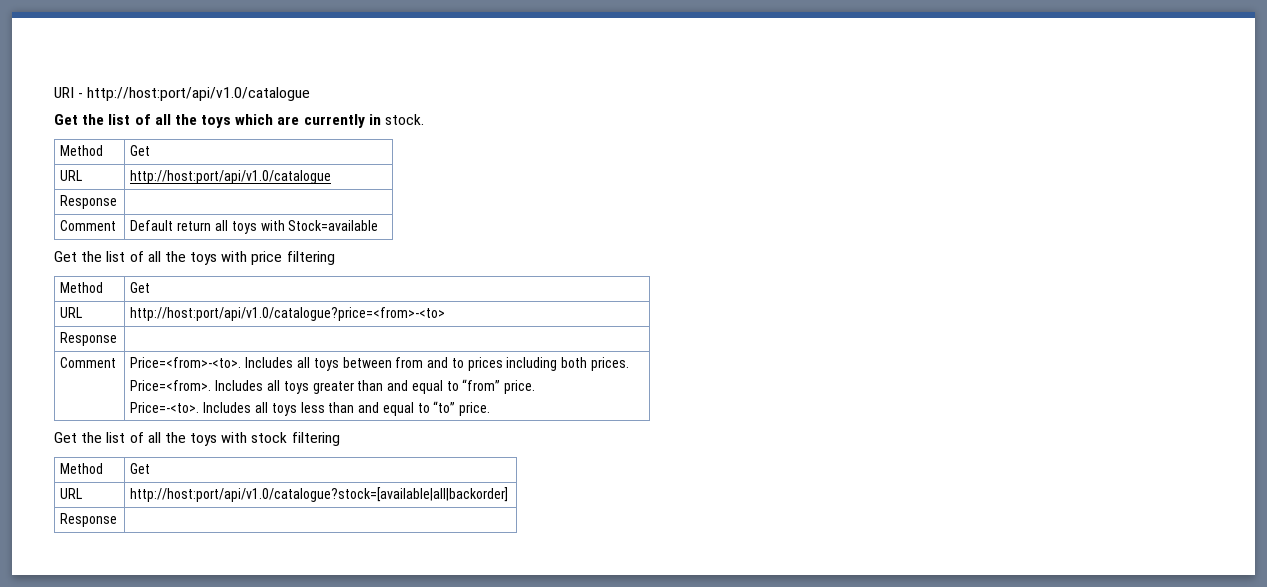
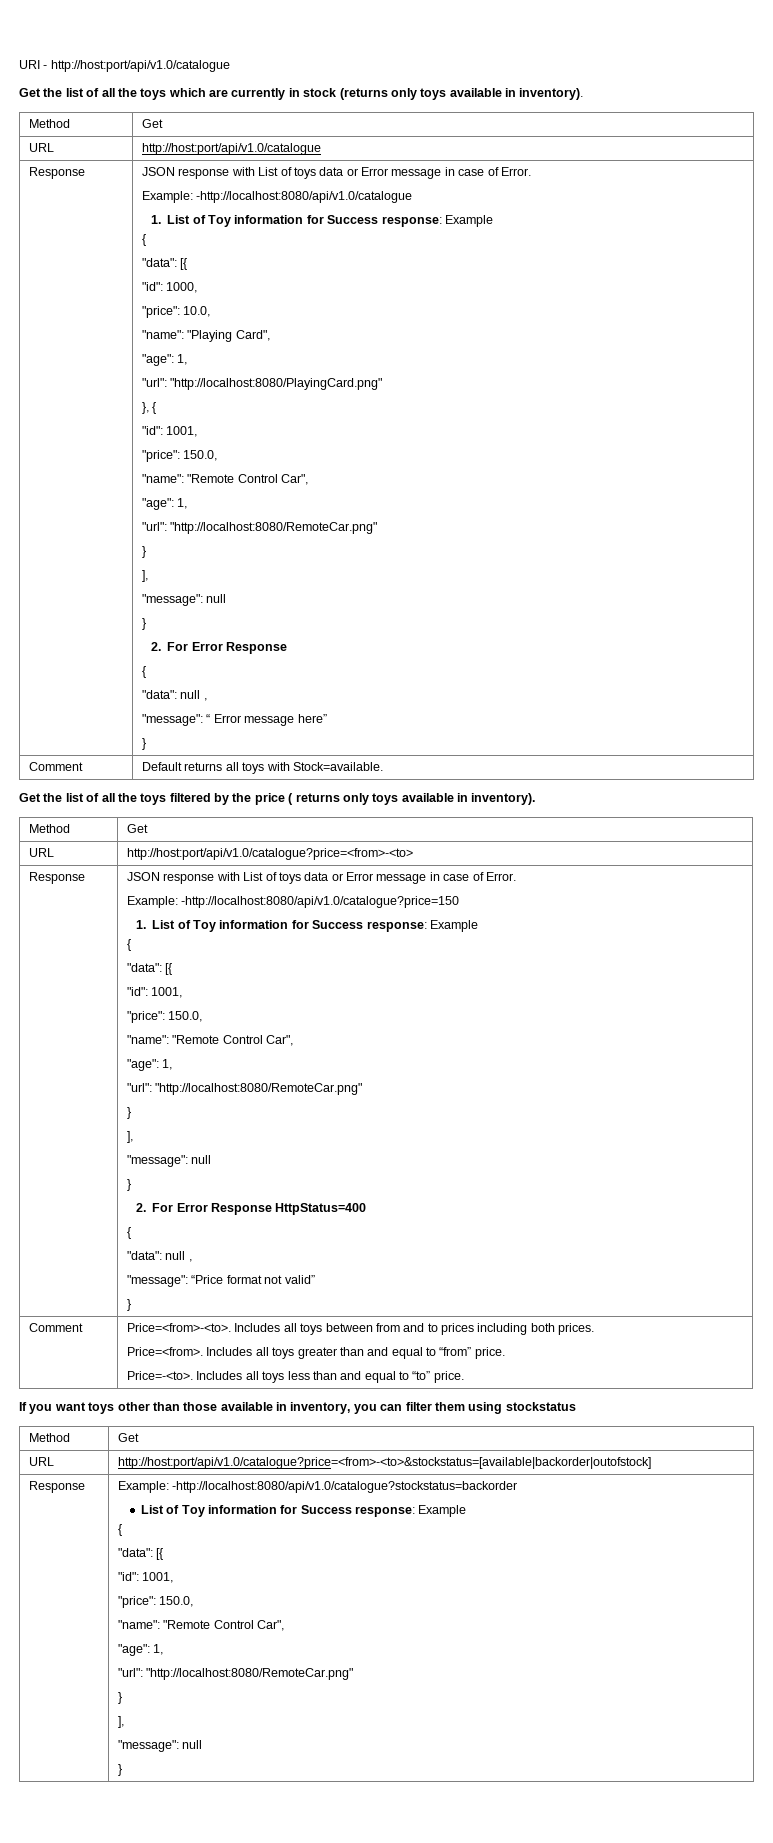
[385,114,425,125] stock. -> [303,88,584,100] stock (returns only toys available in inventory).
(118, 202) none -> [141,167,531,179] [141,191,413,203] [151,215,493,227] [141,234,146,246] [141,258,188,270] [141,282,198,293] [141,306,211,318] [141,330,270,342] [141,354,188,366] [141,378,383,390] [141,402,157,414] [141,426,198,437] [141,450,218,462] [141,474,309,485] [141,498,188,510] [141,522,378,534] [141,546,146,558] [141,570,148,582] [141,594,227,606] [141,618,146,630] [151,642,288,654] [141,666,146,678] [141,690,207,701] [141,714,327,726] [141,738,146,750] JSON response with List of toys data or Error message in case of Error. // Example: -http://localhost:8080/api/v1.0/catalogue // 1. List of Toy information for Success response: Example // { // "data": [{ // "id": 1000, // "price": 10.0, // "name": "Playing Card", // "age": 1, // "url": "http://localhost:8080/PlayingCard.png" // }, { // "id": 1001, // "price": 150.0, // "name": "Remote Control Car", // "age": 1, // "url": "http://localhost:8080/RemoteCar.png" // } // ], // "message": null // } // 2. For Error Response // { // "data": null , // "message": “ Error message here” // }
[177,221,212,231] return -> [184,762,223,771] returns
[288,220,379,231] [54,251,335,265] Stock=available // Get the list of all the toys with price filtering -> [292,762,383,771] [19,793,536,805] Stock=available. // Get the list of all the toys filtered by the price ( returns only toys available in inventory).
(118, 339) none -> [126,872,516,884] [126,896,460,908] [136,920,478,932] [126,939,131,951] [126,963,173,975] [126,987,183,998] [126,1011,203,1023] [126,1035,294,1046] [126,1059,173,1071] [126,1083,363,1095] [126,1107,131,1119] [126,1131,133,1143] [126,1155,212,1167] [126,1179,131,1191] [136,1203,367,1215] [126,1227,131,1239] [126,1251,192,1262] [126,1275,315,1287] [126,1299,131,1311] JSON response with List of toys data or Error message in case of Error. // Example: -http://localhost:8080/api/v1.0/catalogue?price=150 // 1. List of Toy information for Success response: Example // { // "data": [{ // "id": 1001, // "price": 150.0, // "name": "Remote Control Car", // "age": 1, // "url": "http://localhost:8080/RemoteCar.png" // } // ], // "message": null // } // 2. For Error Response HttpStatus=400 // { // "data": null , // "message": “Price format not valid” // }
[54,432,340,446] [60,463,104,474] [130,463,151,474] [60,488,83,499] [130,487,509,502] [60,513,118,527] Get the list of all the toys with stock filtering // Method | Get // URL | http://host:port/api/v1.0/catalogue?stock=[available|all|backorder] // Response | -> [19,1402,576,1414] [28,1433,70,1442] [117,1433,139,1442] [28,1457,54,1466] [117,1457,651,1469] [28,1481,85,1493] [117,1481,518,1493] [140,1505,467,1517] [117,1524,122,1536] [117,1548,164,1560] [117,1572,174,1583] [117,1596,194,1608] [117,1620,285,1631] [117,1644,164,1656] [117,1668,354,1680] [117,1692,122,1704] [117,1716,124,1728] [117,1740,203,1752] [117,1764,122,1776] If you want toys other than those available in inventory, you can filter them using stockstatus // Method | Get // URL | http://host:port/api/v1.0/catalogue?price=<from>-<to>&stockstatus=[available|backorder|outofstock] // Response | Example: -http://localhost:8080/api/v1.0/catalogue?stockstatus=backorder // List of Toy information for Success response: Example // { // "data": [{ // "id": 1001, // "price": 150.0, // "name": "Remote Control Car", // "age": 1, // "url": "http://localhost:8080/RemoteCar.png" // } // ], // "message": null // }

